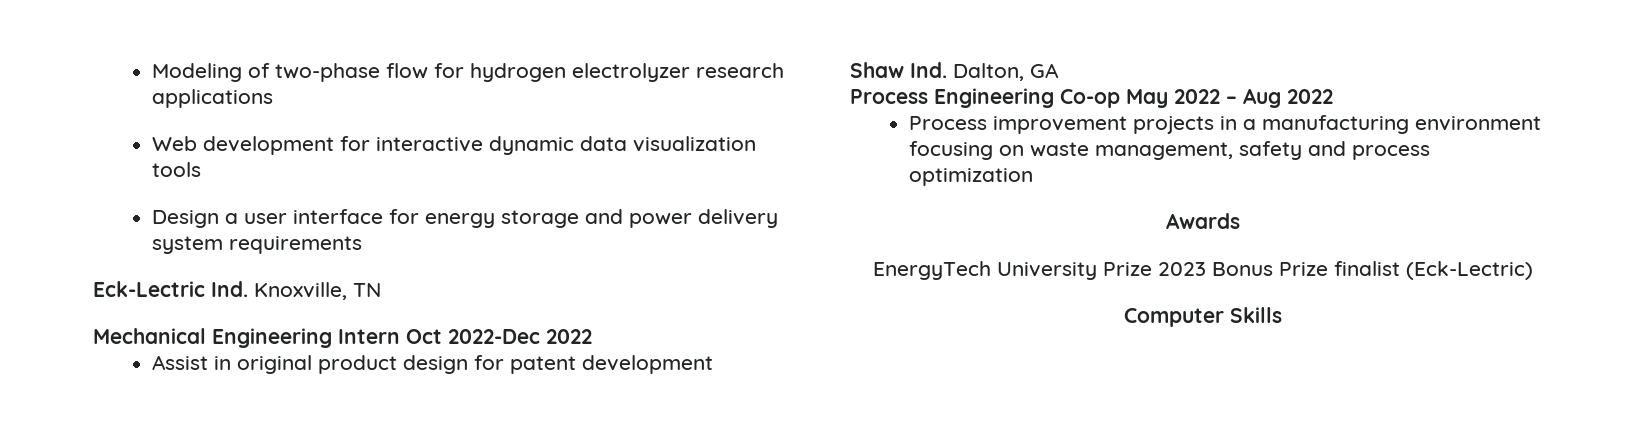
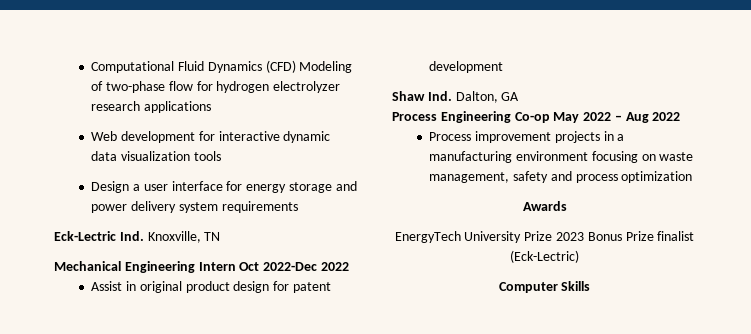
(151, 72) none -> [91,60,296,73] Computational Fluid Dynamics (CFD)

